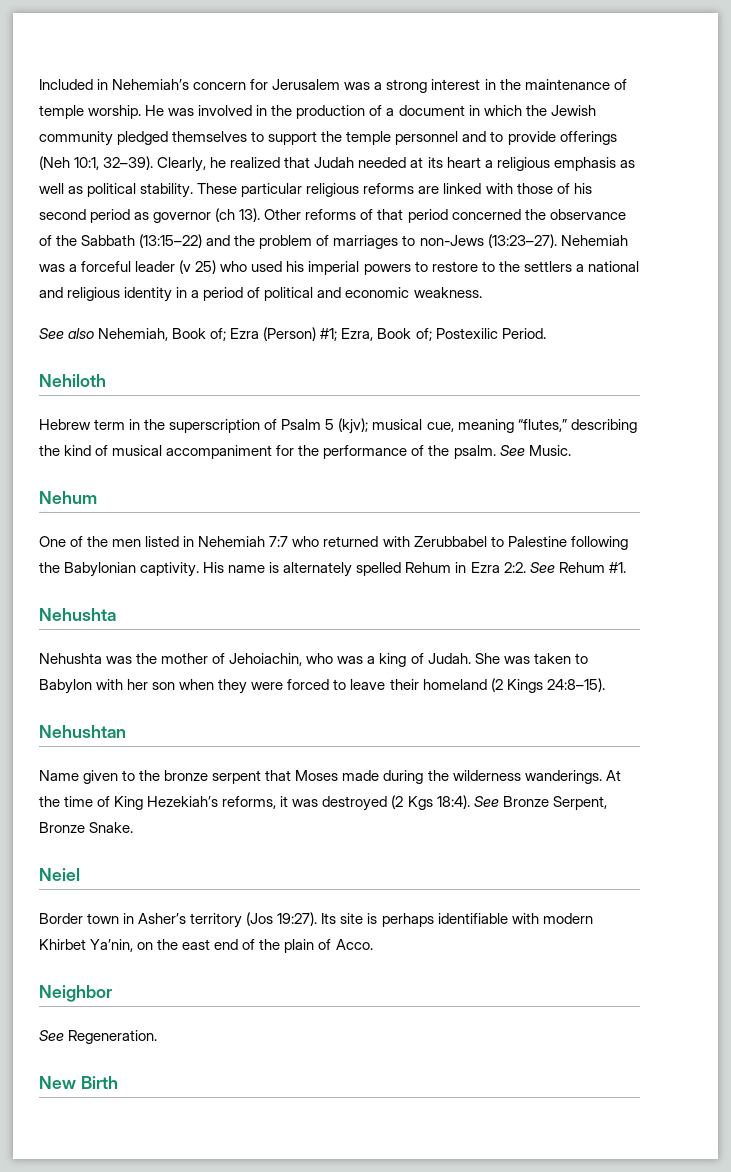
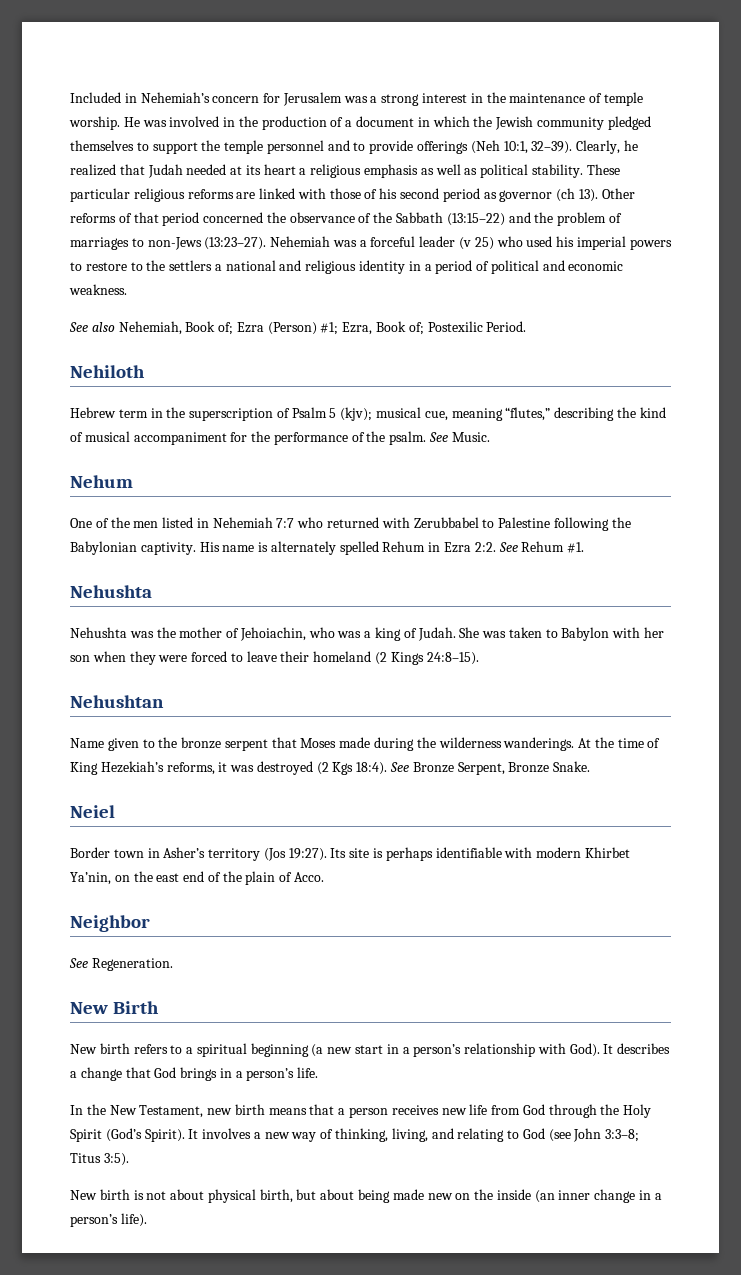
(118, 1082) none -> [70,1043,671,1057] [70,1067,319,1081] [70,1104,652,1118] [70,1128,640,1142] [70,1153,129,1166] [70,1189,662,1203] [70,1213,147,1227] // New birth refers to a spiritual beginning (a new start in a person’s relationship with God). It describes a change that God brings in a person’s life. // In the New Testament, new birth means that a person receives new life from God through the Holy Spirit (God’s Spirit). It involves a new way of thinking, living, and relating to God (see John 3:3–8; Titus 3:5). // New birth is not about physical birth, but about being made new on the inside (an inner change in a person’s life).

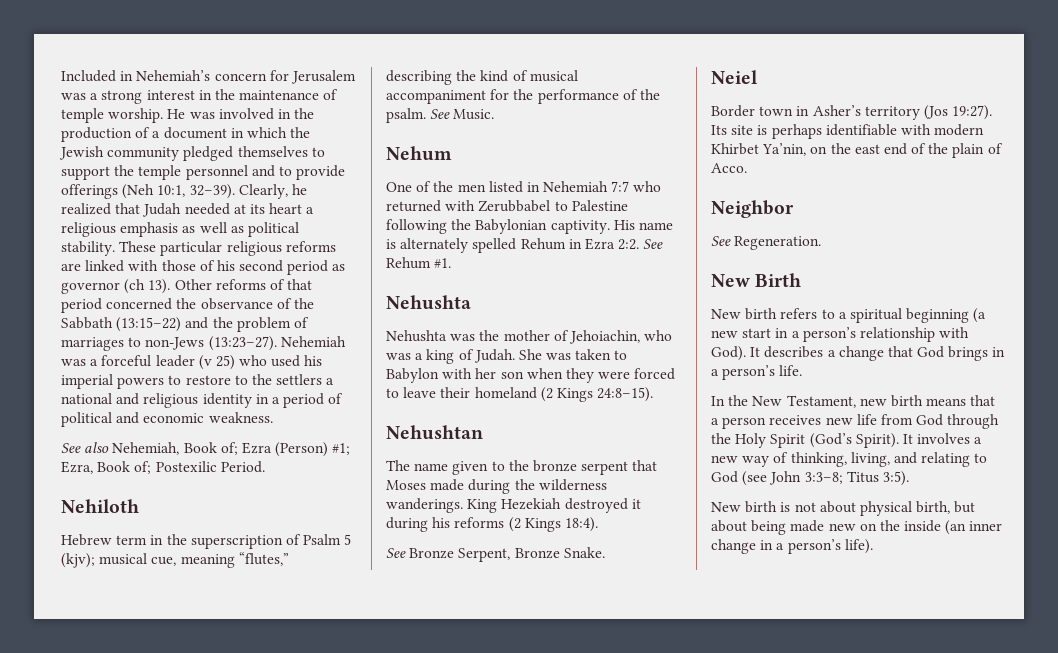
[70,738,104,748] Name -> [386,460,449,471] The name
[578,737,661,748] [70,761,354,775] At the time of King Hezekiah’s reforms, it was destroyed (2 Kgs -> [467,498,641,513] [386,517,561,532] King Hezekiah destroyed it during his reforms (2 Kings
(388, 768) none -> (598, 524) //

